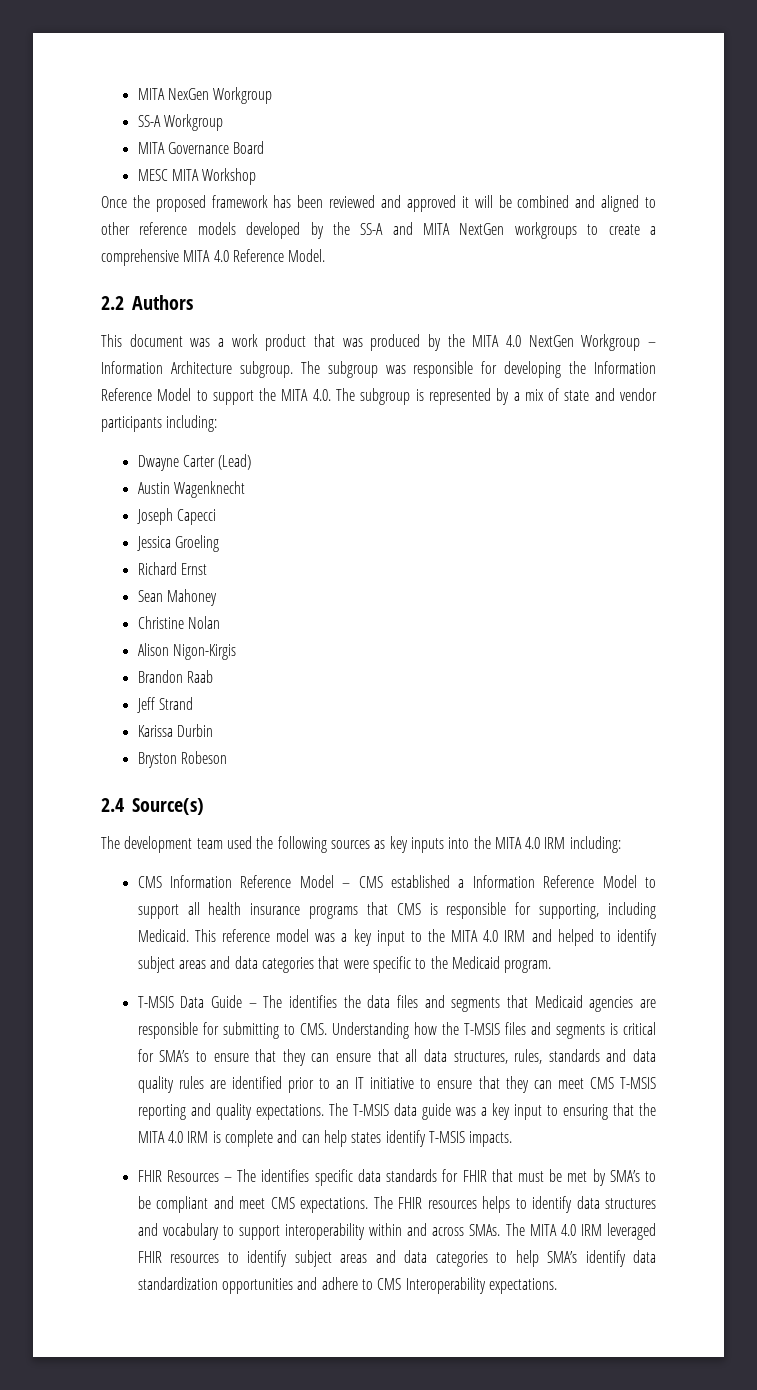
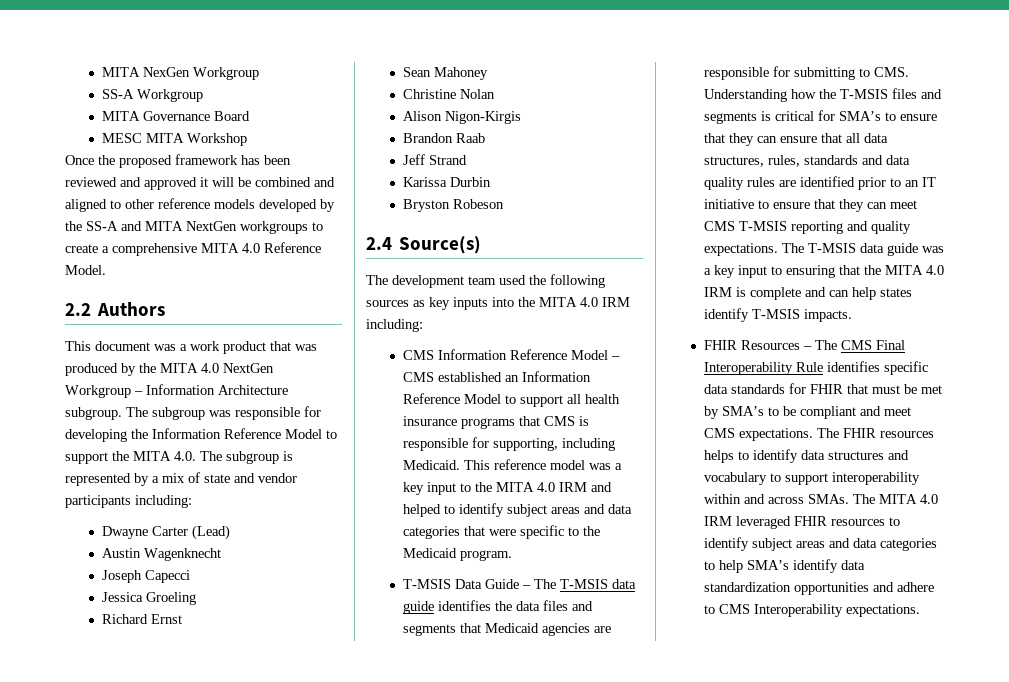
[458,879,465,888] a -> [504,375,519,382] an
(283, 1001) none -> [559,579,636,589] [402,601,434,614] T-MSIS data guide
(257, 1175) none -> [840,340,905,350] [703,362,823,375] CMS Final Interoperability Rule

